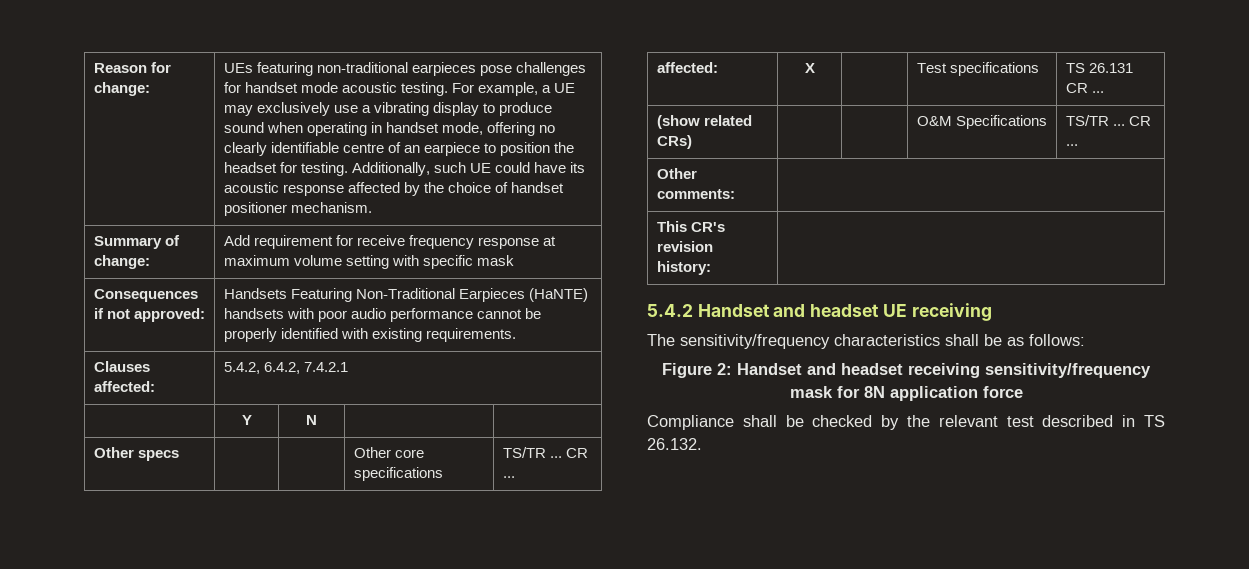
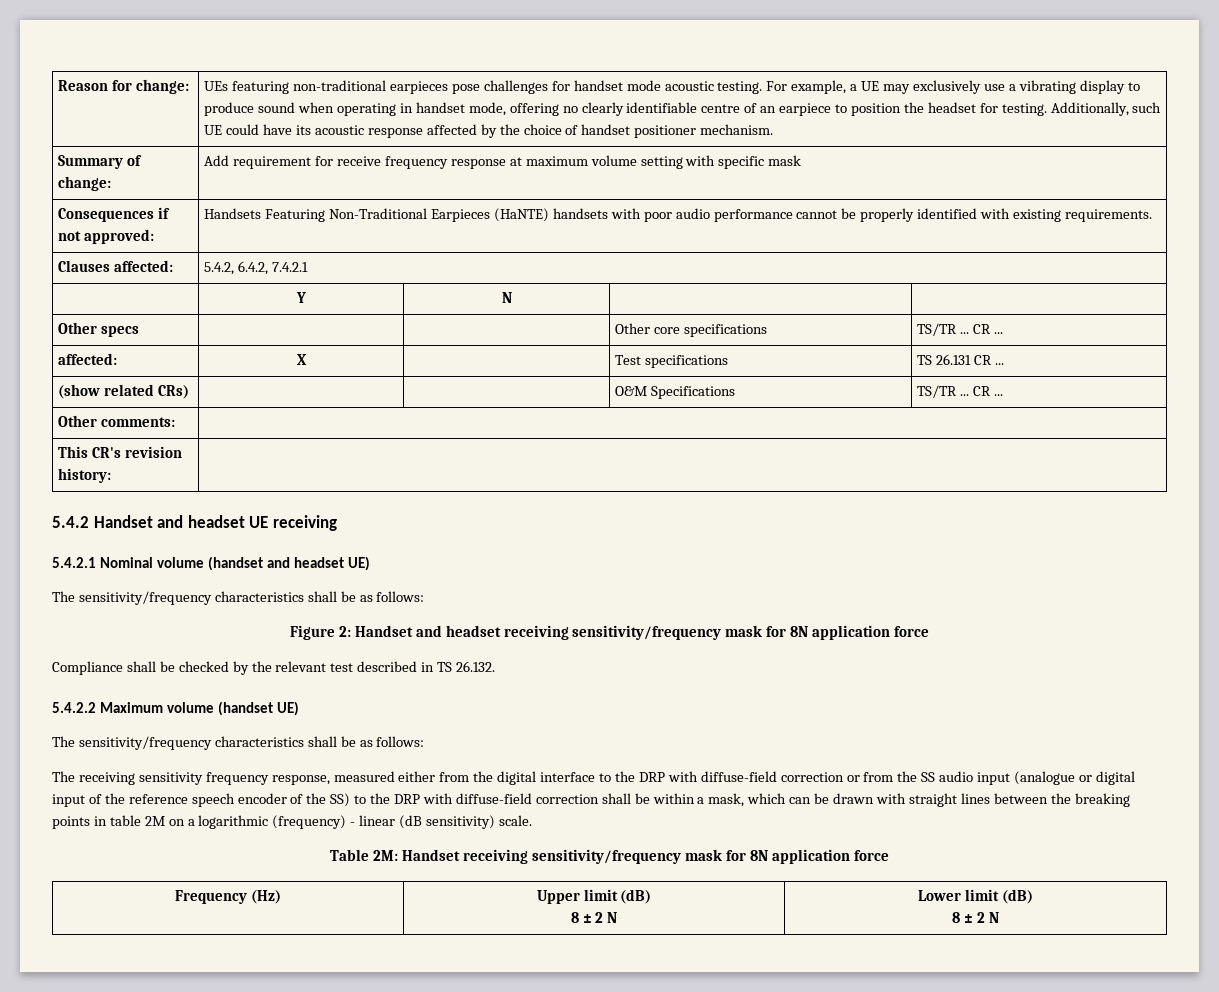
(992, 312) none -> [52,556,371,571] // 5.4.2.1 Nominal volume (handset and headset UE)
(702, 444) none -> [52,701,300,716] [52,736,425,750] [52,771,1135,785] [52,793,1130,807] [52,815,532,829] [330,849,889,864] [175,890,281,904] [536,889,652,904] [570,912,618,923] [918,889,1033,904] [952,912,999,923] // 5.4.2.2 Maximum volume (handset UE) // The sensitivity/frequency characteristics shall be as follows: // The receiving sensitivity frequency response, measured either from the digital interface to the DRP with diffuse-field correction or from the SS audio input (analogue or digital input of the reference speech encoder of the SS) to the DRP with diffuse-field correction shall be within a mask, which can be drawn with straight lines between the breaking points in table 2M on a logarithmic (frequency) - linear (dB sensitivity) scale. // Table 2M: Handset receiving sensitivity/frequency mask for 8N application force // Frequency (Hz) | Upper limit (dB) // 8 ± 2 N | Lower limit (dB) // 8 ± 2 N

